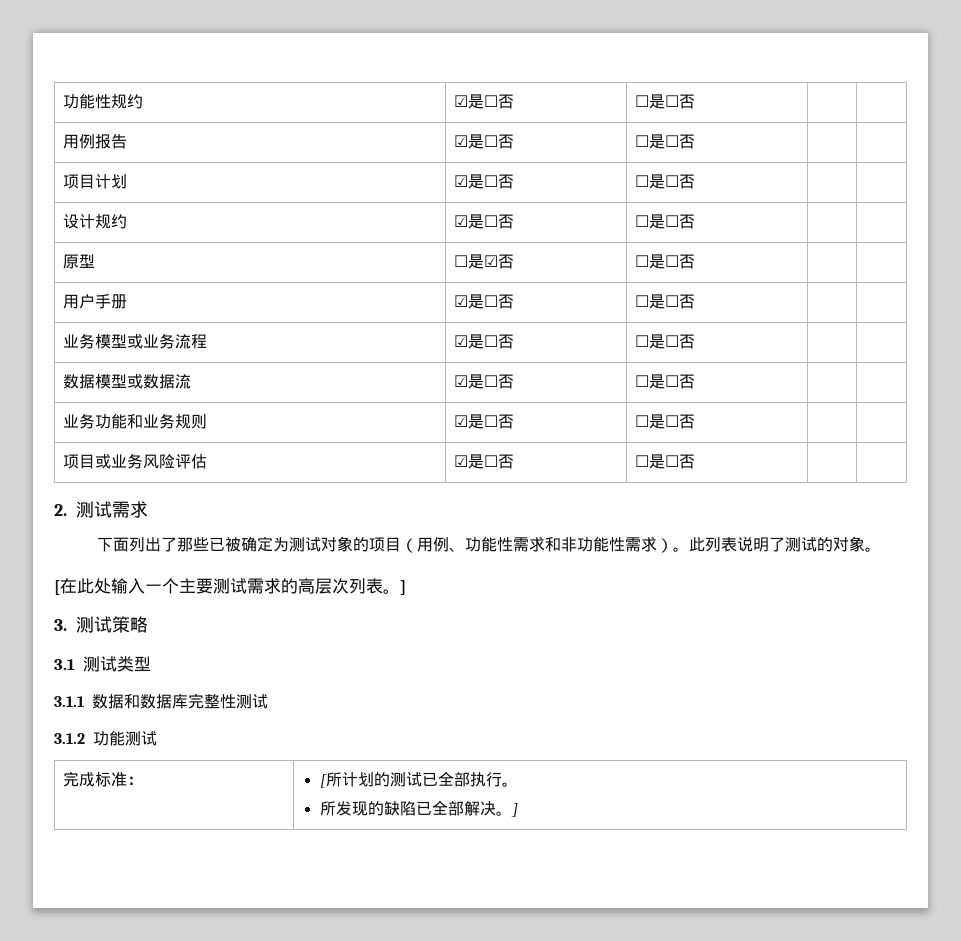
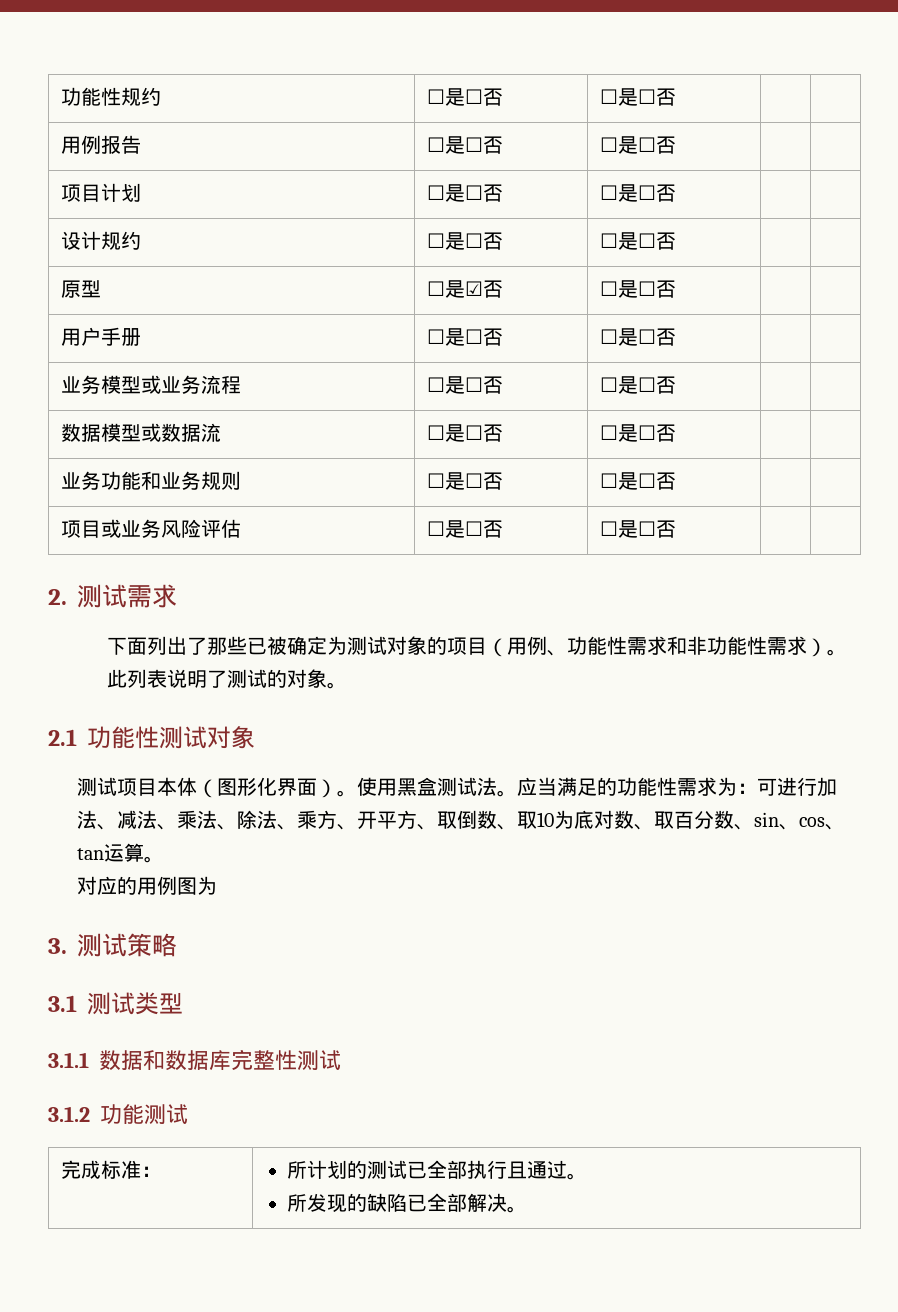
[454,95,469,107] ☑ -> [426,89,445,104] ☐
[454,135,469,147] ☑ -> [426,137,445,152] ☐
[454,175,469,187] ☑ -> [426,185,445,200] ☐
[454,215,469,227] ☑ -> [426,233,445,248] ☐
[454,295,469,307] ☑ -> [426,329,445,344] ☐
[454,335,469,347] ☑ -> [426,377,445,392] ☐
[454,375,469,387] ☑ -> [426,425,445,440] ☐
[454,415,469,427] ☑ -> [426,473,445,488] ☐
[454,455,469,467] ☑ -> [426,521,445,536] ☐
[54,578,406,595] [在此处输入一个主要测试需求的高层次列表。] -> [48,726,255,749] [77,777,838,798] [77,810,846,830] [77,843,165,863] [77,876,218,895] 2.1功能性测试对象 // 测试项目本体（图形化界面）。使用黑盒测试法。应当满足的功能性需求为：可进行加法、减法、乘法、除法、乘方、开平方、取倒数、取10为底对数、取百分数、sin、cos、tan运算。 // 对应的用例图为
[319,774,327,788] [ -> (161, 1171) none
(502, 779) none -> [506,1160,567,1179] 且通过
[510,803,518,817] ] -> (527, 1209) none

